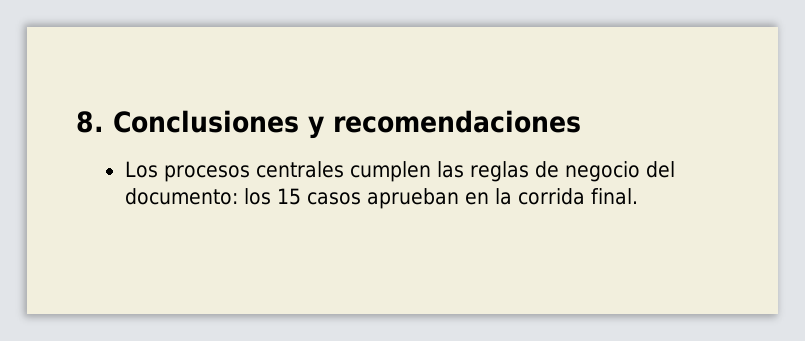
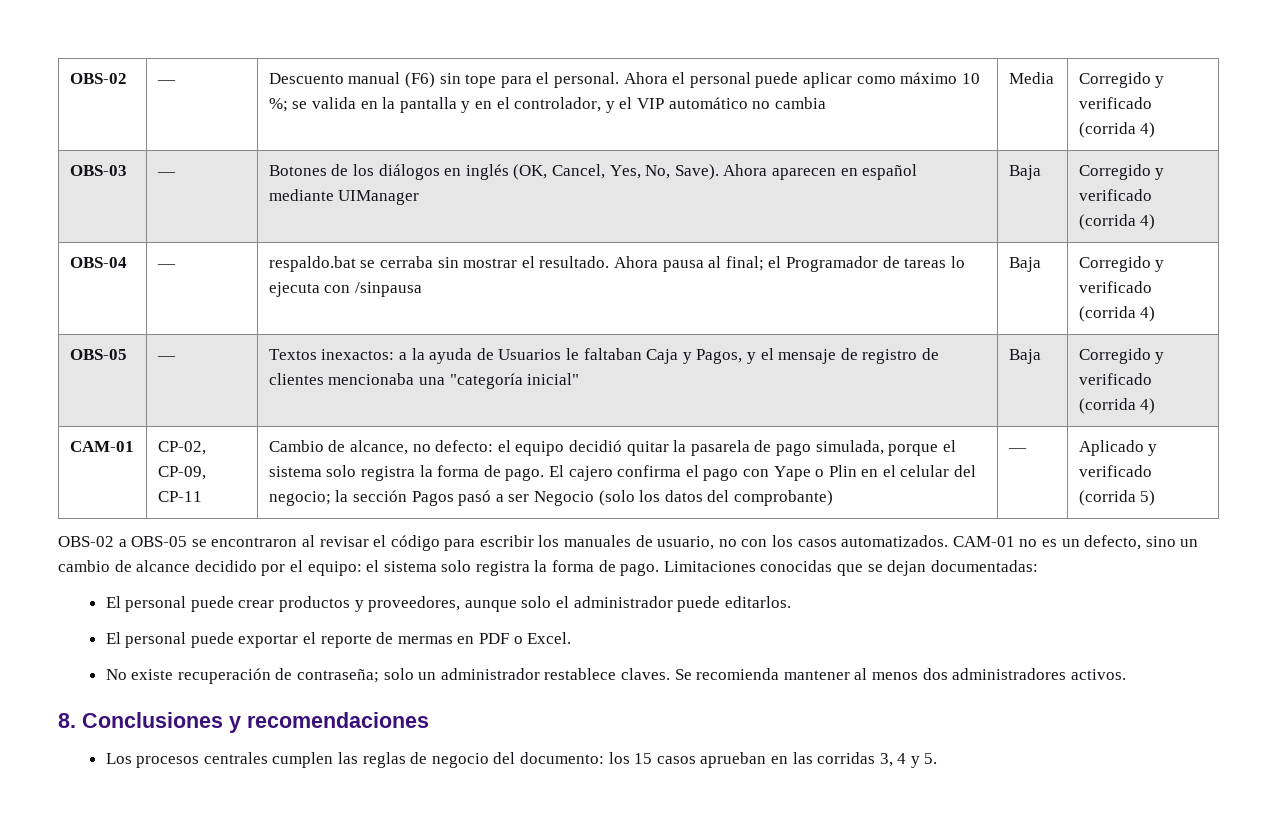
(76, 122) none -> [69,73,127,84] [156,80,176,84] [268,72,980,88] [268,97,826,113] [1008,72,1054,84] [1078,72,1165,88] [1078,97,1152,109] [1078,122,1156,138] [69,165,127,176] [156,172,176,176] [268,164,918,180] [268,189,420,205] [1008,165,1041,180] [1078,164,1165,180] [1078,189,1152,201] [1078,214,1156,230] [69,257,127,268] [156,264,176,268] [268,256,965,272] [268,282,423,297] [1008,257,1041,272] [1078,256,1165,272] [1078,281,1152,293] [1078,306,1156,322] [69,349,127,360] [156,356,176,360] [268,348,939,364] [268,373,580,389] [1008,349,1041,364] [1078,348,1165,364] [1078,373,1152,385] [1078,398,1156,414] [69,441,134,452] [157,441,206,455] [157,466,206,480] [157,491,202,502] [268,440,956,456] [268,465,977,481] [268,490,833,506] [1007,448,1027,452] [1078,440,1158,456] [1078,465,1152,477] [1078,490,1156,506] [58,535,1199,551] [58,560,1038,576] [105,596,791,612] [105,632,572,648] [105,668,1126,684] OBS-02 | — | Descuento manual (F6) sin tope para el personal. Ahora el personal puede aplicar como máximo 10 %; se valida en la pantalla y en el controlador, y el VIP automático no cambia | Media | Corregido y verificado (corrida 4) // OBS-03 | — | Botones de los diálogos en inglés (OK, Cancel, Yes, No, Save). Ahora aparecen en español mediante UIManager | Baja | Corregido y verificado (corrida 4) // OBS-04 | — | respaldo.bat se cerraba sin mostrar el resultado. Ahora pausa al final; el Programador de tareas lo ejecuta con /sinpausa | Baja | Corregido y verificado (corrida 4) // OBS-05 | — | Textos inexactos: a la ayuda de Usuarios le faltaban Caja y Pagos, y el mensaje de registro de clientes mencionaba una "categoría inicial" | Baja | Corregido y verificado (corrida 4) // CAM-01 | CP-02, CP-09, CP-11 | Cambio de alcance, no defecto: el equipo decidió quitar la pasarela de pago simulada, porque el sistema solo registra la forma de pago. El cajero confirma el pago con Yape o Plin en el celular del negocio; la sección Pagos pasó a ser Negocio (solo los datos del comprobante) | — | Aplicado y verificado (corrida 5) // OBS-02 a OBS-05 se encontraron al revisar el código para escribir los manuales de usuario, no con los casos automatizados. CAM-01 no es un defecto, sino un cambio de alcance decidido por el equipo: el sistema solo registra la forma de pago. Limitaciones conocidas que se dejan documentadas: // El personal puede crear productos y proveedores, aunque solo el administrador puede editarlos. // El personal puede exportar el reporte de mermas en PDF o Excel. // No existe recuperación de contraseña; solo un administrador restablece claves. Se recomienda mantener al menos dos administradores activos. //
[494,188,638,205] la corrida final. -> [792,752,938,768] las corridas 3, 4 y 5.

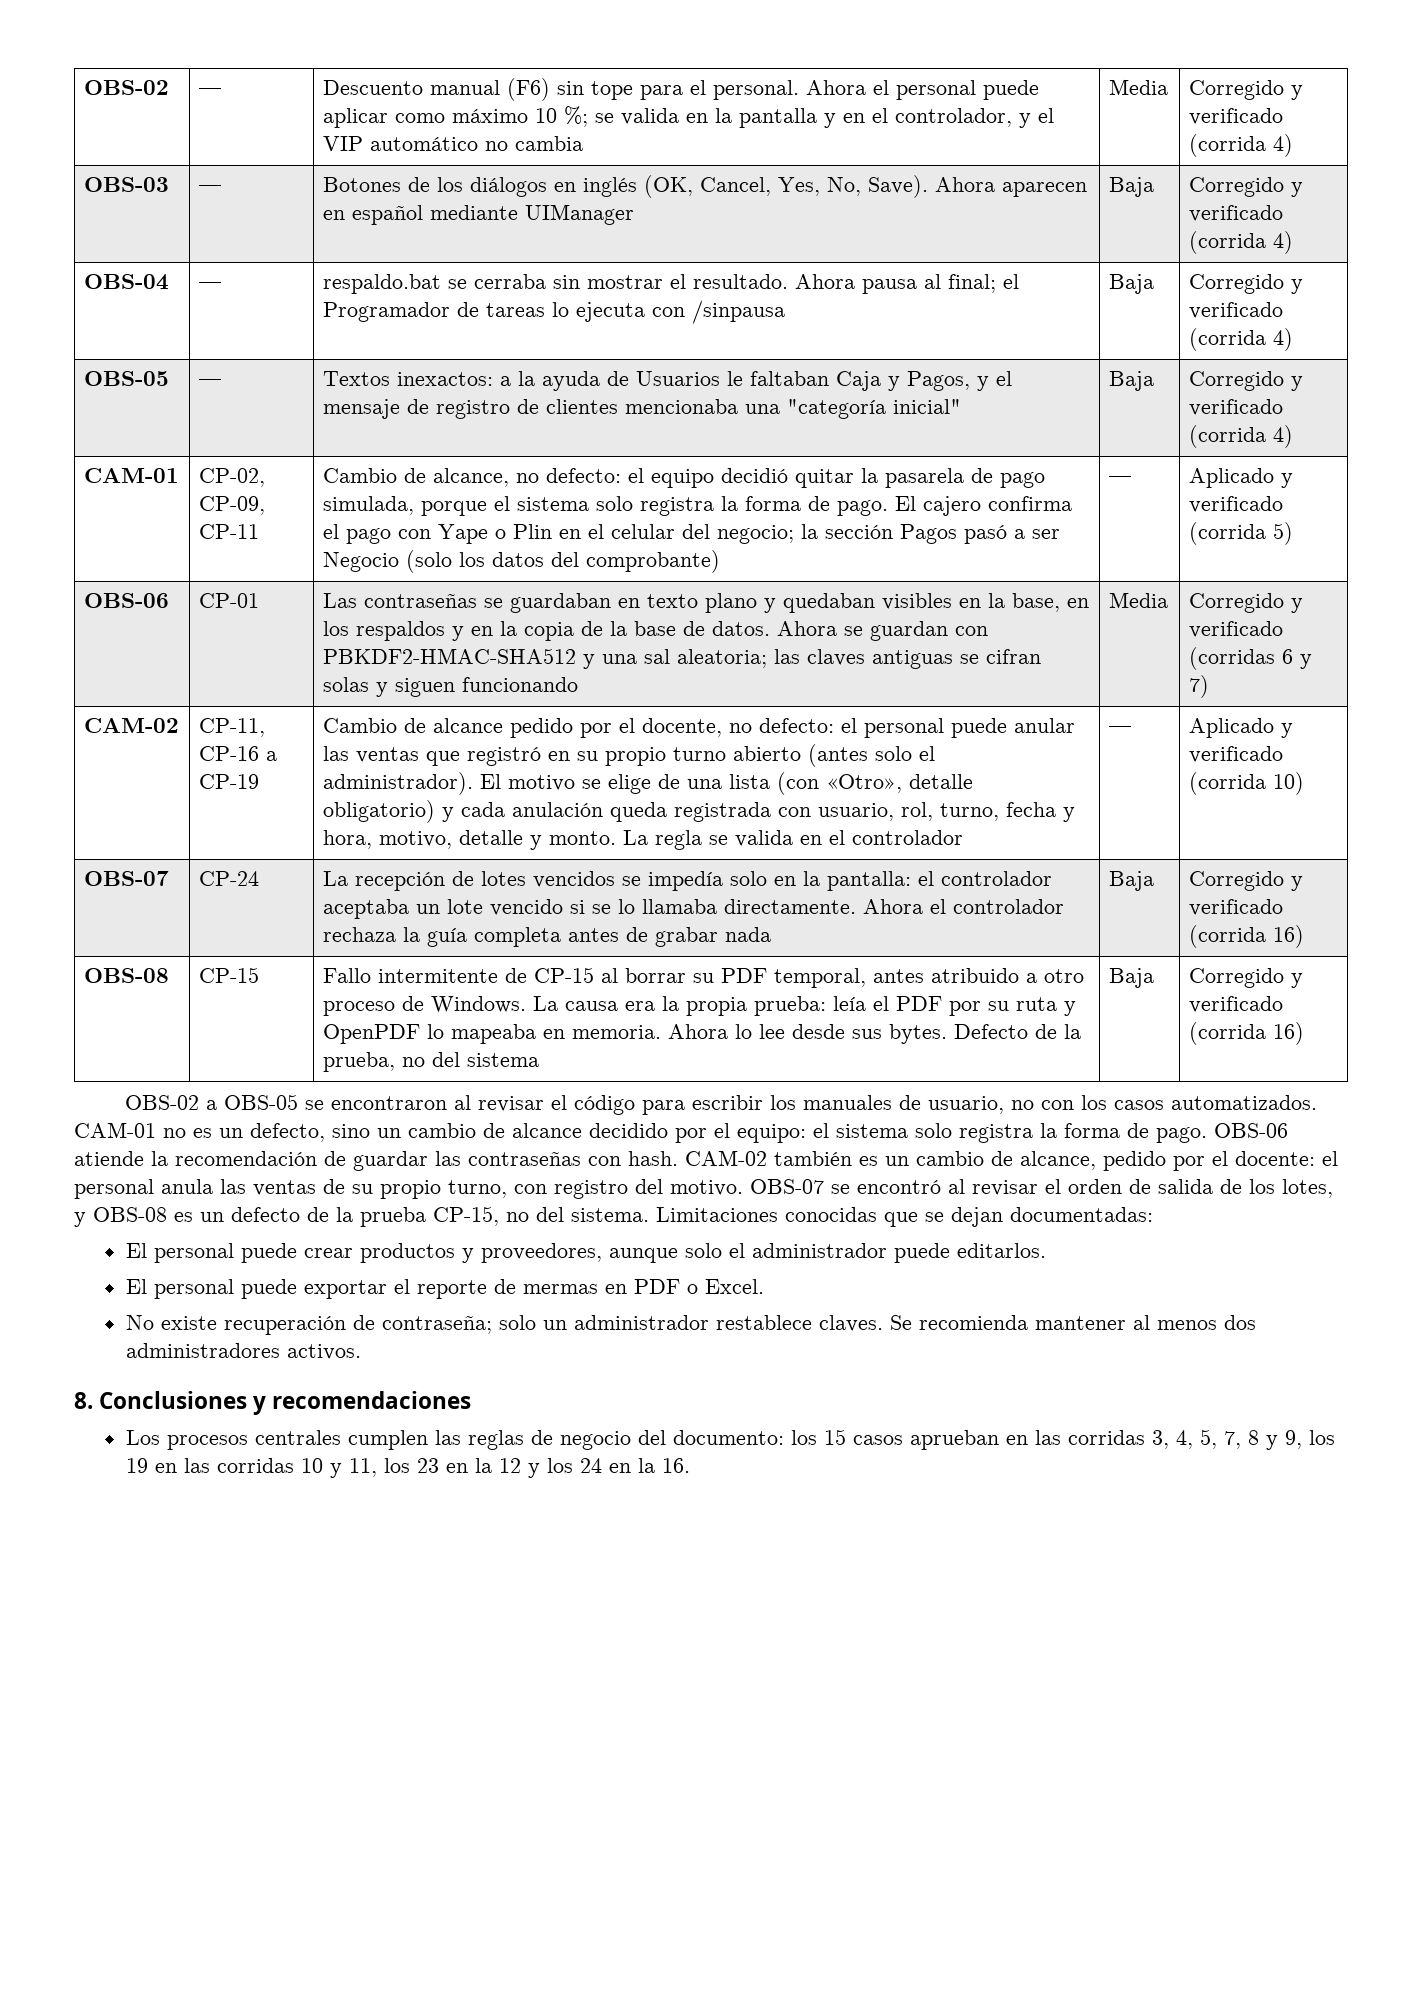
(1156, 498) none -> [83,593,169,608] [198,593,259,608] [322,593,1089,613] [322,621,988,641] [322,648,1041,669] [322,677,578,697] [1108,592,1168,608] [1188,593,1303,613] [1188,621,1283,638] [1188,647,1312,670] [1188,675,1209,698] [83,718,179,733] [198,718,265,737] [198,746,277,761] [198,774,259,789] [322,718,1075,738] [322,744,935,767] [322,772,973,795] [322,800,1075,823] [322,830,963,850] [1108,726,1131,733] [1188,718,1293,738] [1188,746,1283,763] [1188,772,1304,795] [83,871,169,886] [198,871,259,886] [322,871,1052,891] [322,899,1064,919] [322,927,771,947] [1108,871,1154,891] [1188,871,1303,891] [1188,899,1283,916] [1188,925,1304,948] [83,968,169,983] [198,967,259,983] [322,967,1084,988] [322,996,1076,1016] [322,1024,1081,1044] [322,1052,539,1072] [1108,968,1154,988] [1188,968,1303,988] [1188,996,1283,1013] [1188,1022,1304,1045] // OBS-06 | CP-01 | Las contraseñas se guardaban en texto plano y quedaban visibles en la base, en los respaldos y en la copia de la base de datos. Ahora se guardan con PBKDF2-HMAC-SHA512 y una sal aleatoria; las claves antiguas se cifran solas y siguen funcionando | Media | Corregido y verificado (corridas 6 y 7) // CAM-02 | CP-11, CP-16 a CP-19 | Cambio de alcance pedido por el docente, no defecto: el personal puede anular las ventas que registró en su propio turno abierto (antes solo el administrador). El motivo se elige de una lista (con «Otro», detalle obligatorio) y cada anulación queda registrada con usuario, rol, turno, fecha y hora, motivo, detalle y monto. La regla se valida en el controlador | — | Aplicado y verificado (corrida 10) // OBS-07 | CP-24 | La recepción de lotes vencidos se impedía solo en la pantalla: el controlador aceptaba un lote vencido si se lo llamaba directamente. Ahora el controlador rechaza la guía completa antes de grabar nada | Baja | Corregido y verificado (corrida 16) // OBS-08 | CP-15 | Fallo intermitente de CP-15 al borrar su PDF temporal, antes atribuido a otro proceso de Windows. La causa era la propia prueba: leía el PDF por su ruta y OpenPDF lo mapeaba en memoria. Ahora lo lee desde sus bytes. Defecto de la prueba, no del sistema | Baja | Corregido y verificado (corrida 16)
(660, 569) none -> [1214,1123,1288,1138] [74,1150,1338,1171] [74,1179,1333,1199] [74,1206,649,1227] OBS-06 atiende la recomendación de guardar las contraseñas con hash. CAM-02 también es un cambio de alcance, pedido por el docente: el personal anula las ventas de su propio turno, con registro del motivo. OBS-07 se encontró al revisar el orden de salida de los lotes, y OBS-08 es un defecto de la prueba CP-15, no del sistema.
[897,753,938,768] 4 y 5. -> [1175,1429,1335,1450] [125,1458,690,1478] 4, 5, 7, 8 y 9, los 19 en las corridas 10 y 11, los 23 en la 12 y los 24 en la 16.

